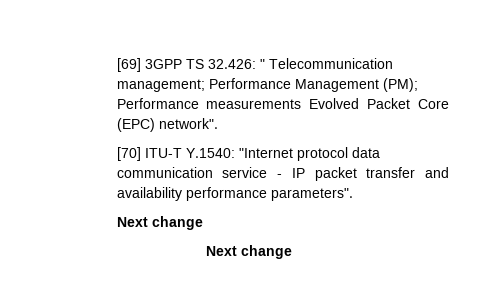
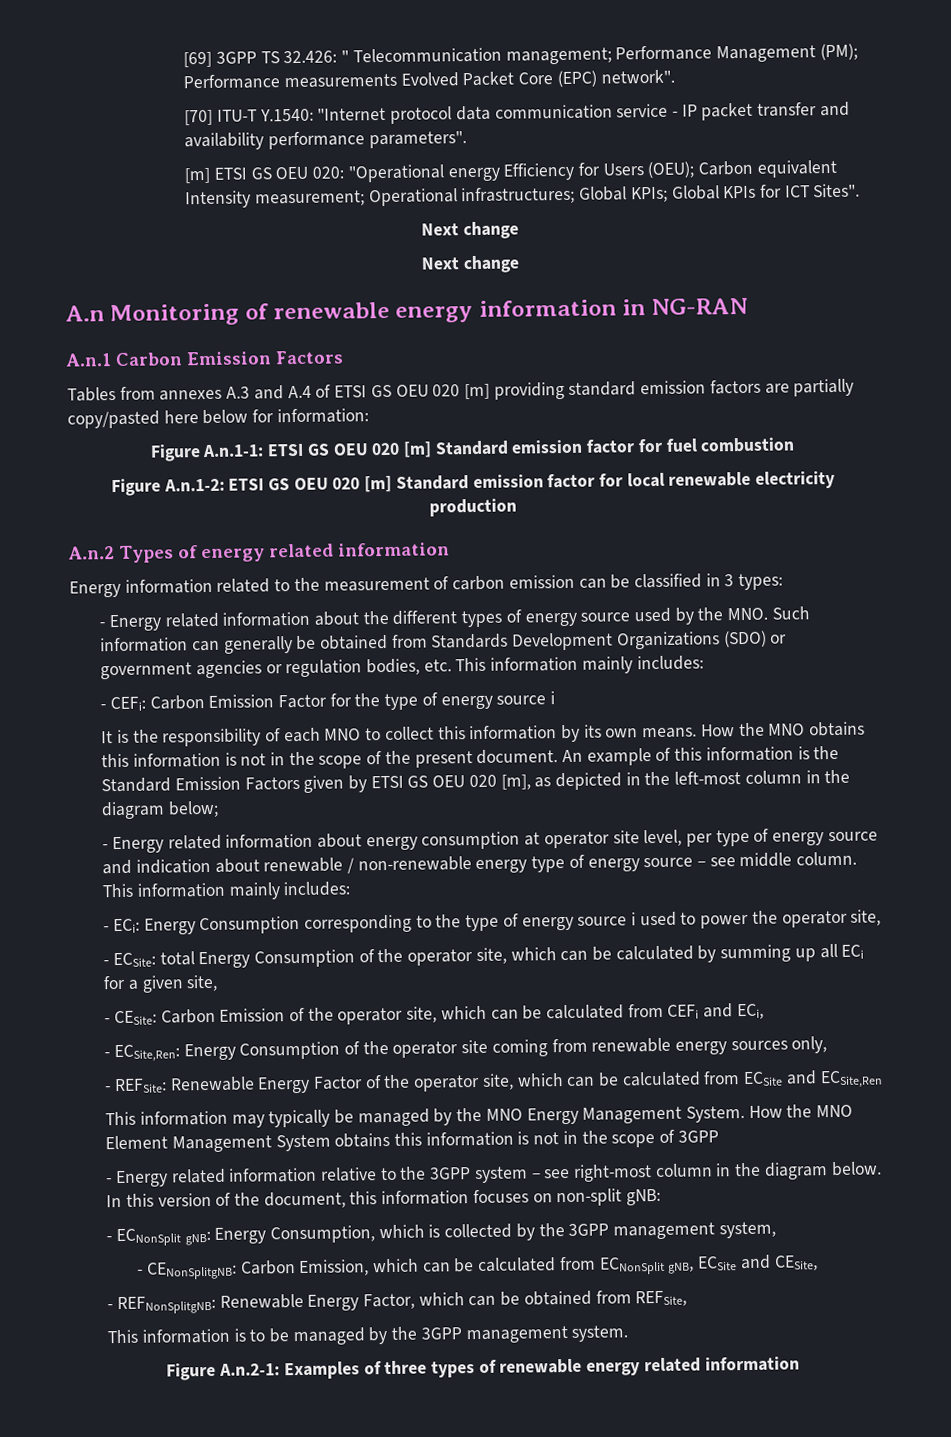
[116,216,203,230] [205,245,292,259] Next change // Next change -> [184,159,837,184] [185,183,861,209] [421,221,519,240] [421,255,520,274] [65,297,749,327] [65,350,344,367] [67,378,855,402] [67,408,369,429] [149,437,796,462] [110,470,836,497] [429,498,517,517] [68,542,450,563] [69,573,784,598] [99,606,810,632] [100,630,788,654] [100,655,704,680] [100,691,556,712] [101,721,866,747] [101,745,840,769] [101,769,851,793] [101,800,219,820] [102,828,878,854] [102,851,858,875] [102,881,351,900] [103,909,882,935] [103,943,865,969] [103,974,219,993] [104,1003,764,1026] [104,1036,828,1063] [105,1070,883,1094] [105,1104,854,1128] [105,1129,719,1153] [106,1161,882,1188] [106,1188,662,1209] [106,1221,776,1247] [137,1254,818,1280] [107,1290,688,1315] [107,1325,629,1346] [166,1356,800,1381] [m] ETSI GS OEU 020: "Operational energy Efficiency for Users (OEU); Carbon equivalent Intensity measurement; Operational infrastructures; Global KPIs; Global KPIs for ICT Sites". // Next change // Next change // A.n Monitoring of renewable energy information in NG-RAN // A.n.1 Carbon Emission Factors // Tables from annexes A.3 and A.4 of ETSI GS OEU 020 [m] providing standard emission factors are partially copy/pasted here below for information: // Figure A.n.1-1: ETSI GS OEU 020 [m] Standard emission factor for fuel combustion // Figure A.n.1-2: ETSI GS OEU 020 [m] Standard emission factor for local renewable electricity production // A.n.2 Types of energy related information // Energy information related to the measurement of carbon emission can be classified in 3 types: // - Energy related information about the different types of energy source used by the MNO. Such information can generally be obtained from Standards Development Organizations (SDO) or government agencies or regulation bodies, etc. This information mainly includes: // - CEFi: Carbon Emission Factor for the type of energy source i // It is the responsibility of each MNO to collect this information by its own means. How the MNO obtains this information is not in the scope of the present document. An example of this information is the Standard Emission Factors given by ETSI GS OEU 020 [m], as depicted in the left-most column in the diagram below; // - Energy related information about energy consumption at operator site level, per type of energy source and indication about renewable / non-renewable energy type of energy source – see middle column. This information mainly includes: // - ECi: Energy Consumption corresponding to the type of energy source i used to power the operator site, // - ECSite: total Energy Consumption of the operator site, which can be calculated by summing up all ECi for a given site, // - CESite: Carbon Emission of the operator site, which can be calculated from CEFi and ECi, // - ECSite,Ren: Energy Consumption of the operator site coming from renewable energy sources only, // - REFSite: Renewable Energy Factor of the operator site, which can be calculated from ECSite and ECSite,Ren // This information may typically be managed by the MNO Energy Management System. How the MNO Element Management System obtains this information is not in the scope of 3GPP // - Energy related information relative to the 3GPP system – see right-most column in the diagram below. In this version of the document, this information focuses on non-split gNB: // - ECNonSplit gNB: Energy Consumption, which is collected by the 3GPP management system, // - CENonSplitgNB: Carbon Emission, which can be calculated from ECNonSplit gNB, ECSite and CESite, // - REFNonSplitgNB: Renewable Energy Factor, which can be obtained from REFSite, // This information is to be managed by the 3GPP management system. // Figure A.n.2-1: Examples of three types of renewable energy related information

